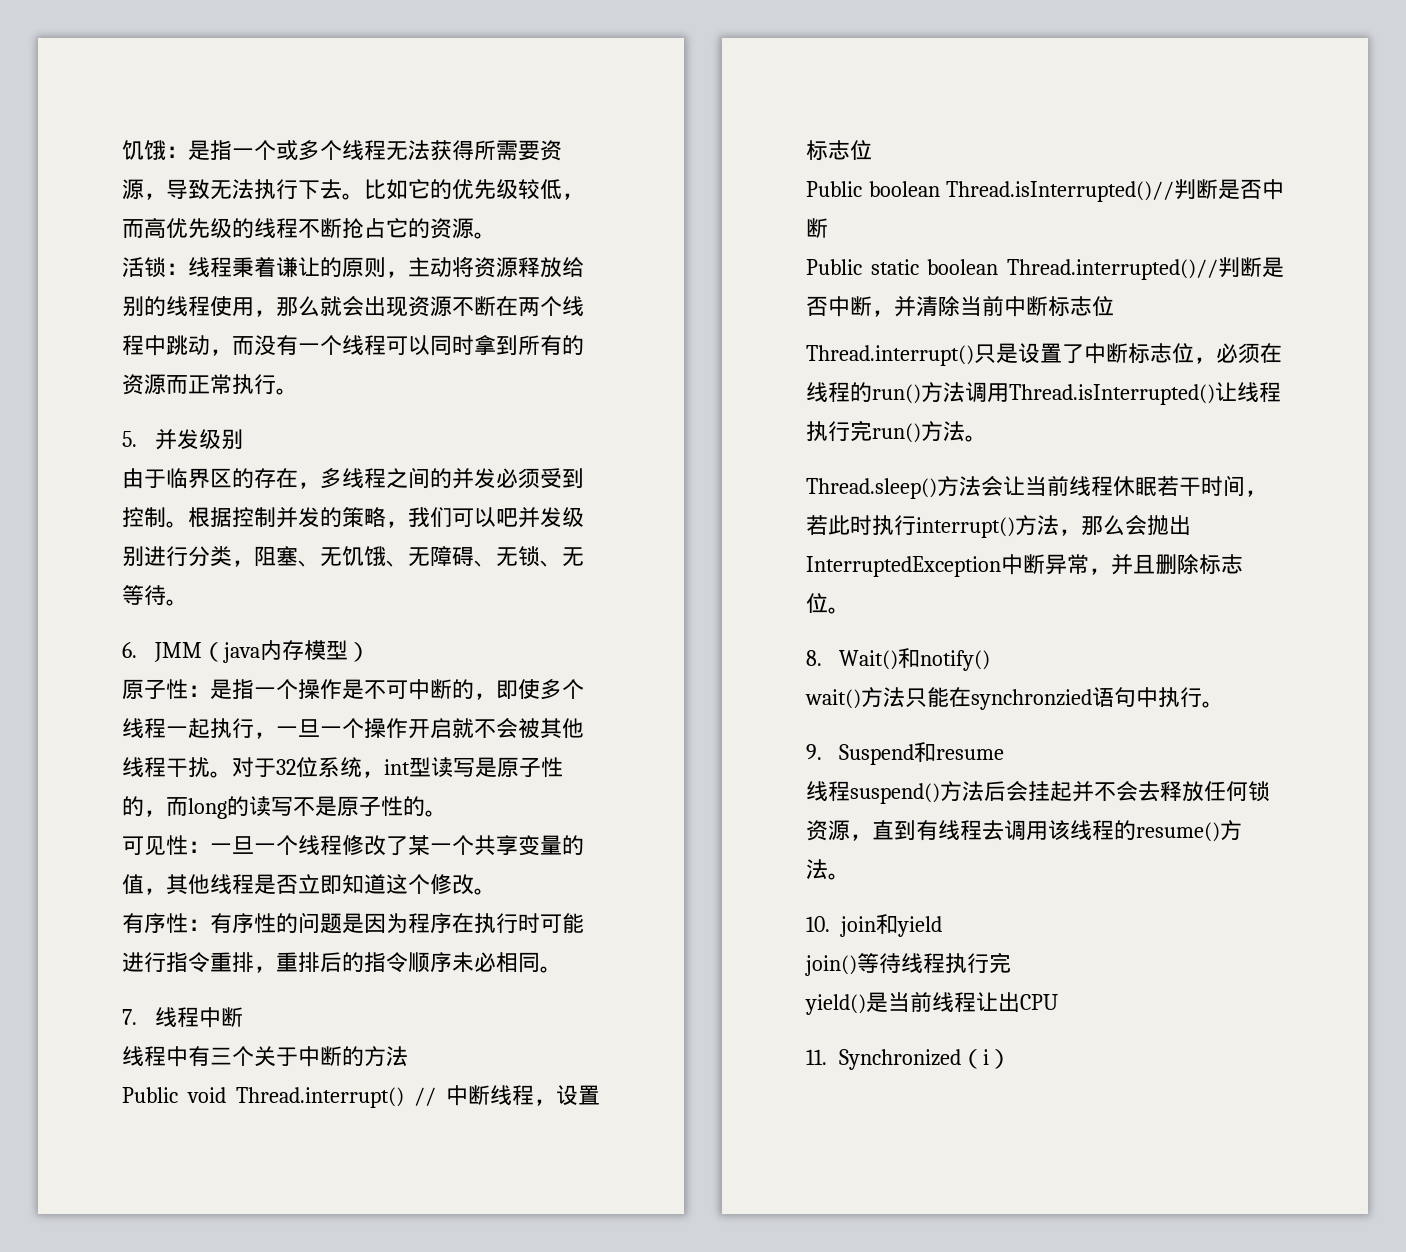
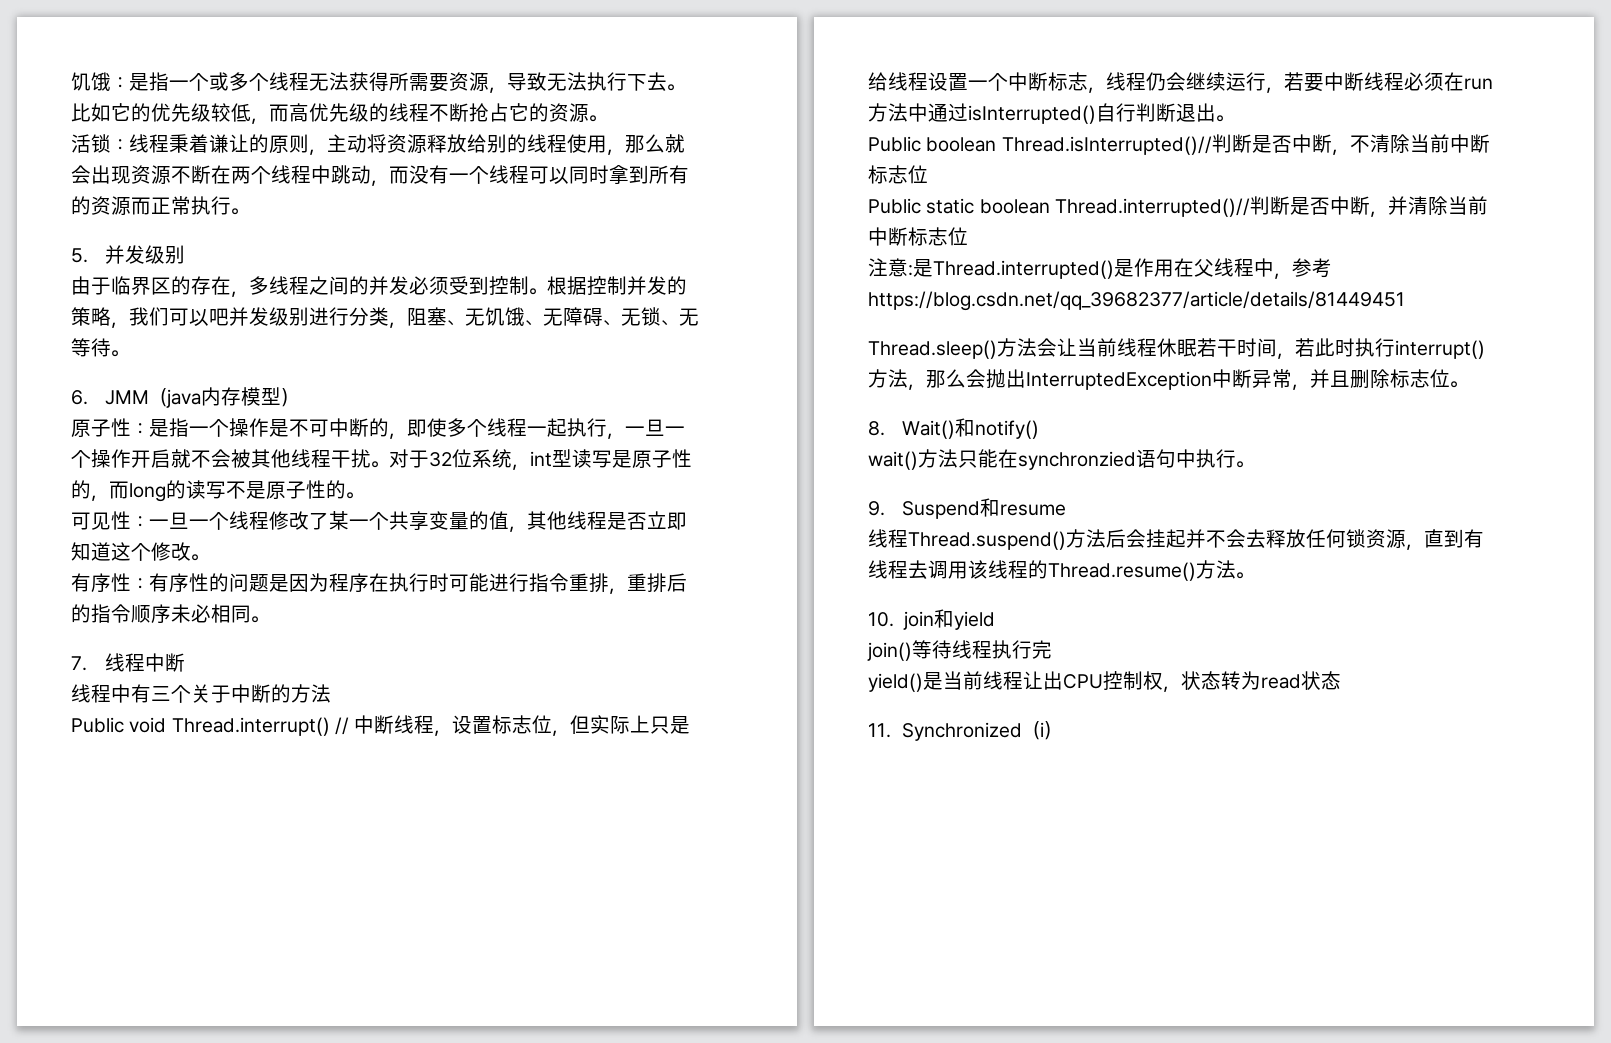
(872, 150) none -> [552,715,691,736] [868,72,1493,93] [868,103,1234,124] ，但实际上只是给线程设置一个中断标志，线程仍会继续运行，若要中断线程必须在run方法中通过isInterrupted()自行判断退出。
(828, 228) none -> [1331,134,1490,155] [868,165,928,184] ，不清除当前中断标志位
[806,343,1282,366] [806,382,1281,405] [806,420,987,443] Thread.interrupt()只是设置了中断标志位，必须在线程的run()方法调用Thread.isInterrupted()让线程执行完run()方法。 -> [868,258,1332,279] [868,291,1405,311] 注意:是Thread.interrupted()是作用在父线程中，参考https://blog.csdn.net/qq_39682377/article/details/81449451
[850,783,940,804] suspend() -> [908,531,1066,550] Thread.suspend()
[1136,822,1220,842] resume() -> [1048,562,1196,581] Thread.resume()
(1058, 1002) none -> [1103,671,1341,692] 控制权，状态转为read状态

